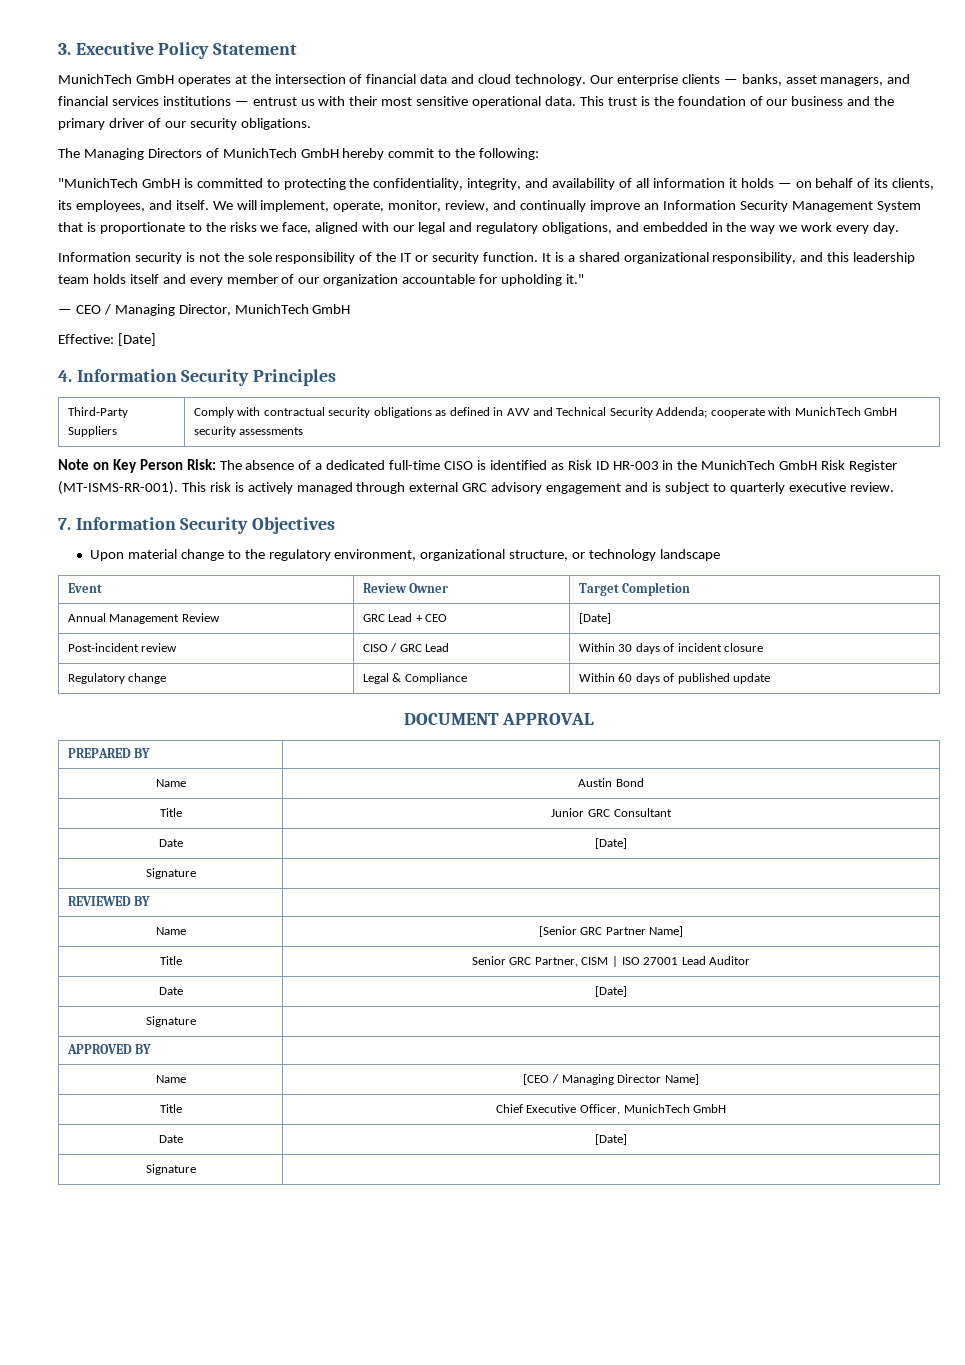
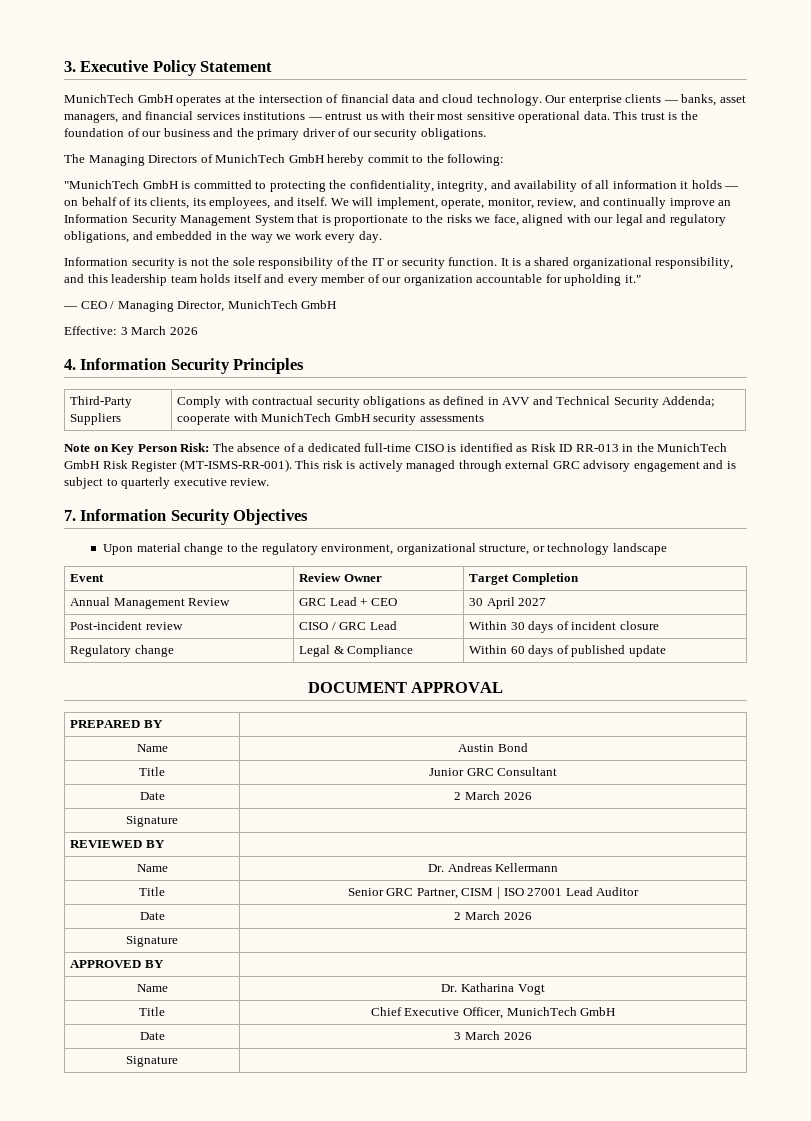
[117,333,156,346] [Date] -> [120,326,198,335] 3 March 2026
[612,461,659,470] HR-003 -> [575,444,619,452] RR-013
[578,613,611,624] [Date] -> [469,597,547,609] 30 April 2027
[595,838,627,849] [Date] -> [454,791,532,800] 2 March 2026
[538,926,684,937] [Senior GRC Partner Name] -> [427,863,559,872] Dr. Andreas Kellermann
[595,986,627,997] [Date] -> [454,911,532,920] 2 March 2026
[523,1074,699,1085] [CEO / Managing Director Name] -> [441,983,545,995] Dr. Katharina Vogt
[595,1134,627,1145] [Date] -> [454,1031,532,1040] 3 March 2026

